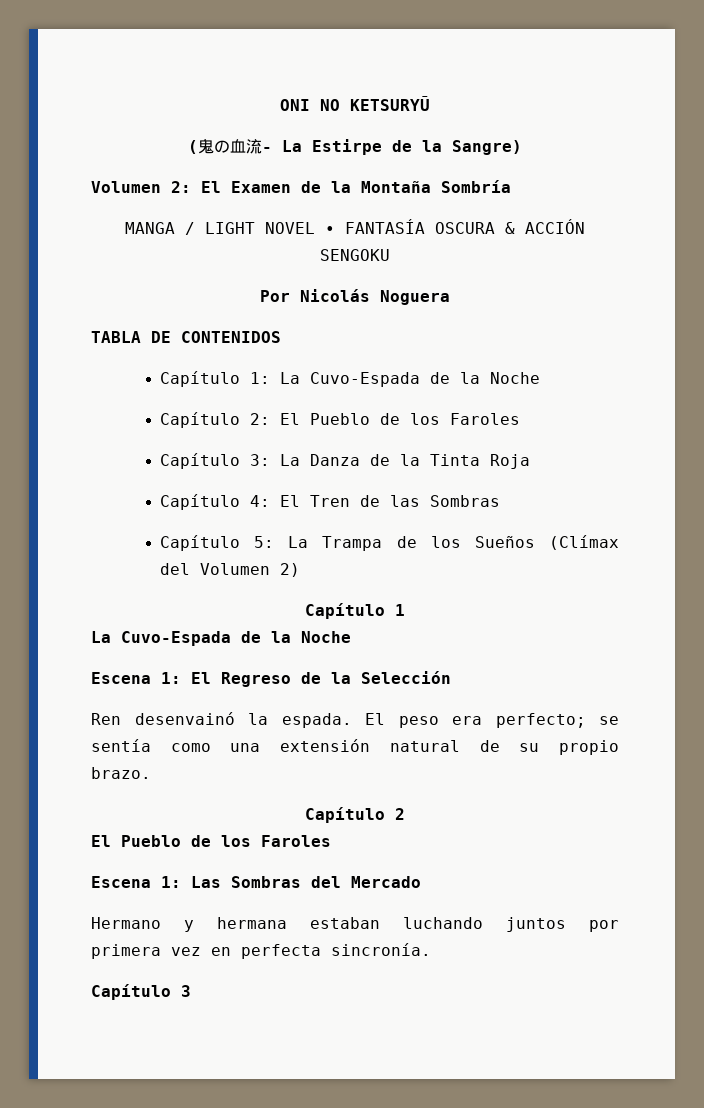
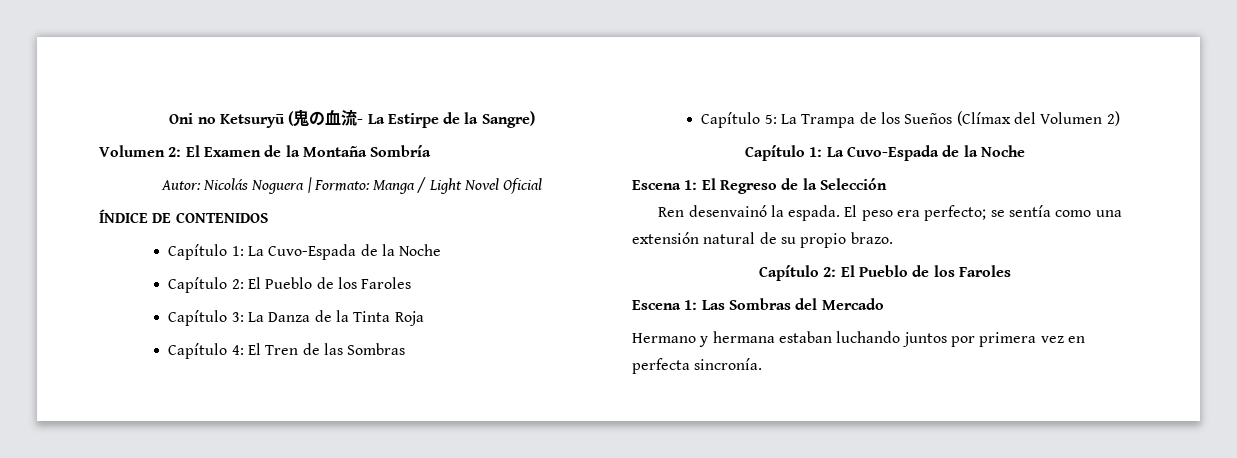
[280,96,430,111] ONI NO KETSURYŪ // -> [169,113,285,128] Oni no Ketsuryū
[125,219,585,235] [320,249,390,261] [260,289,450,305] [91,331,141,343] MANGA / LIGHT NOVEL • FANTASÍA OSCURA & ACCIÓN SENGOKU // Por Nicolás Noguera // TABLA -> [160,177,543,194] [99,209,148,223] Autor: Nicolás Noguera | Formato: Manga / Light Novel Oficial // ÍNDICE
[395,604,405,616] 1 // -> [809,147,823,157] 1:
[395,808,405,820] 2 // -> [823,267,837,277] 2:
[91,984,191,1000] // Capítulo 3 -> (763, 364) none

